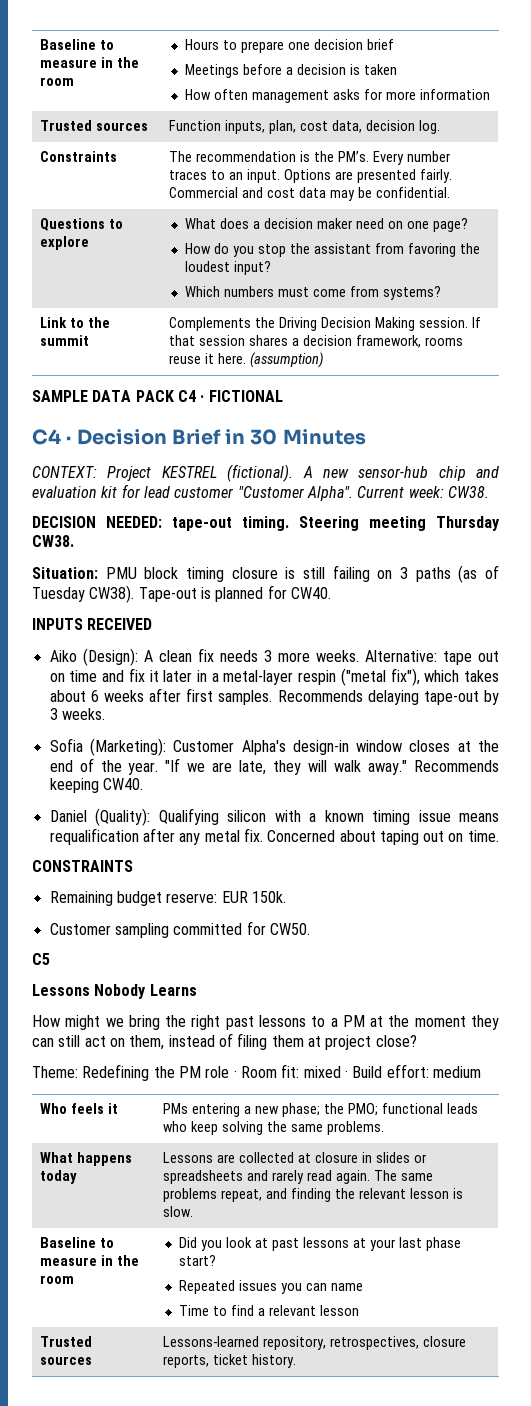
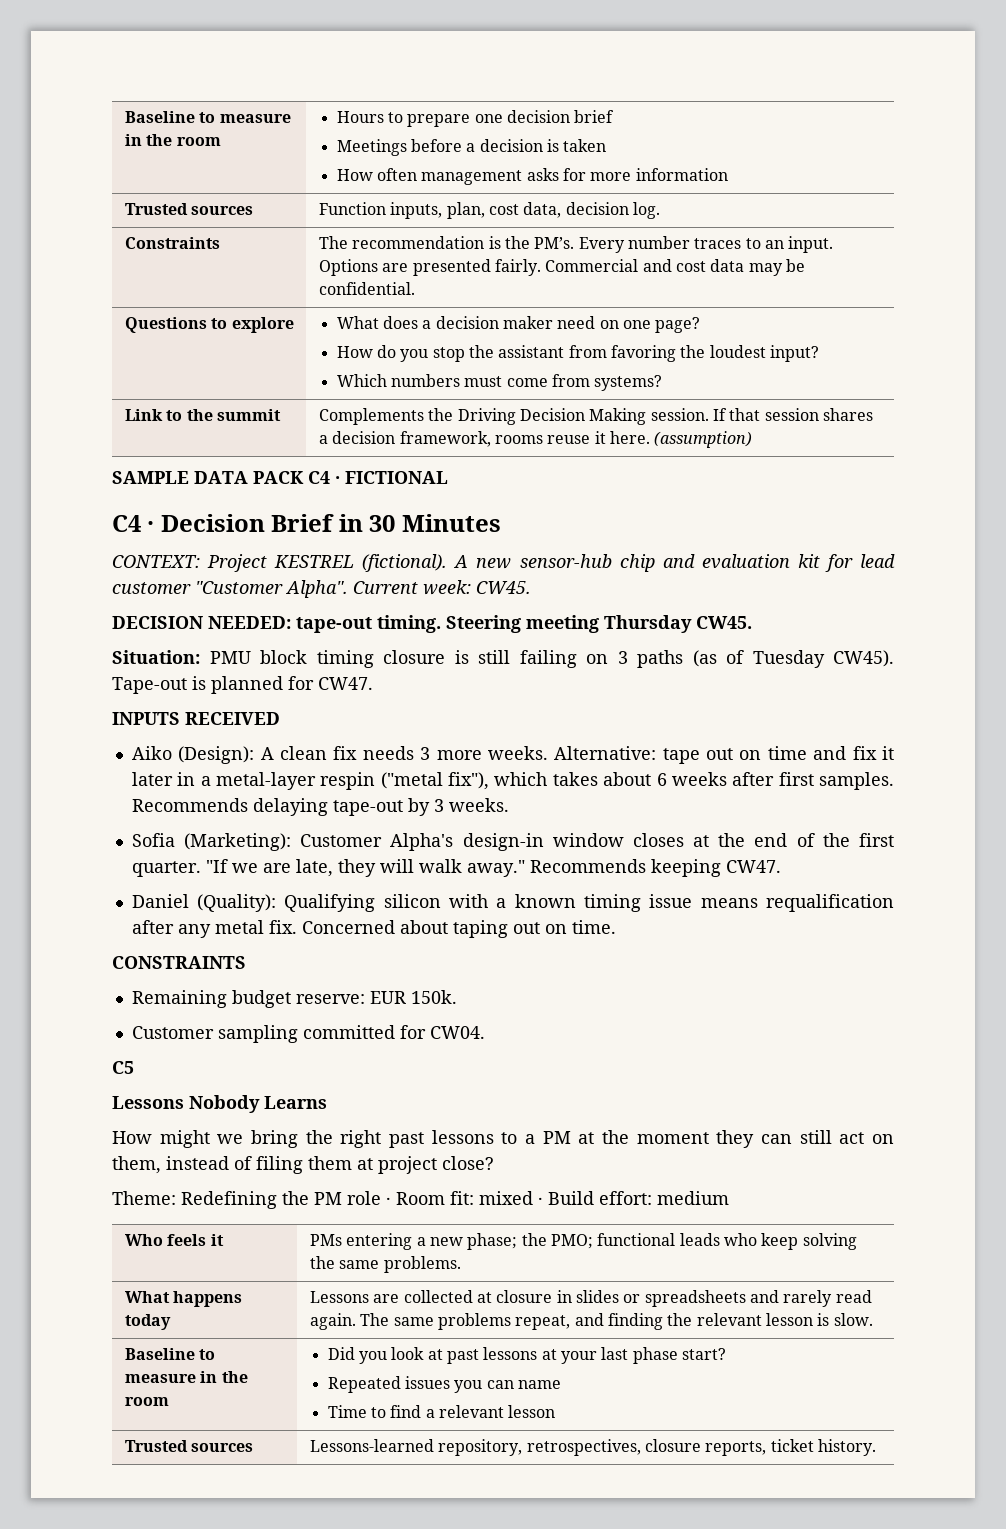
[447,486,489,498] CW38. -> [476,581,531,594] CW45.
[32,535,74,547] CW38. -> [696,616,752,629] CW45.
[89,585,135,603] CW38). -> [833,650,894,667] CW45).
[290,587,331,599] CW40. -> [318,677,373,690] CW47.
[128,762,159,775] year. -> [859,833,895,847] [131,861,201,877] first quarter.
[102,778,143,790] CW40. -> [725,860,781,873] CW47.
[269,923,310,935] CW50. -> [429,1026,485,1039] CW04.

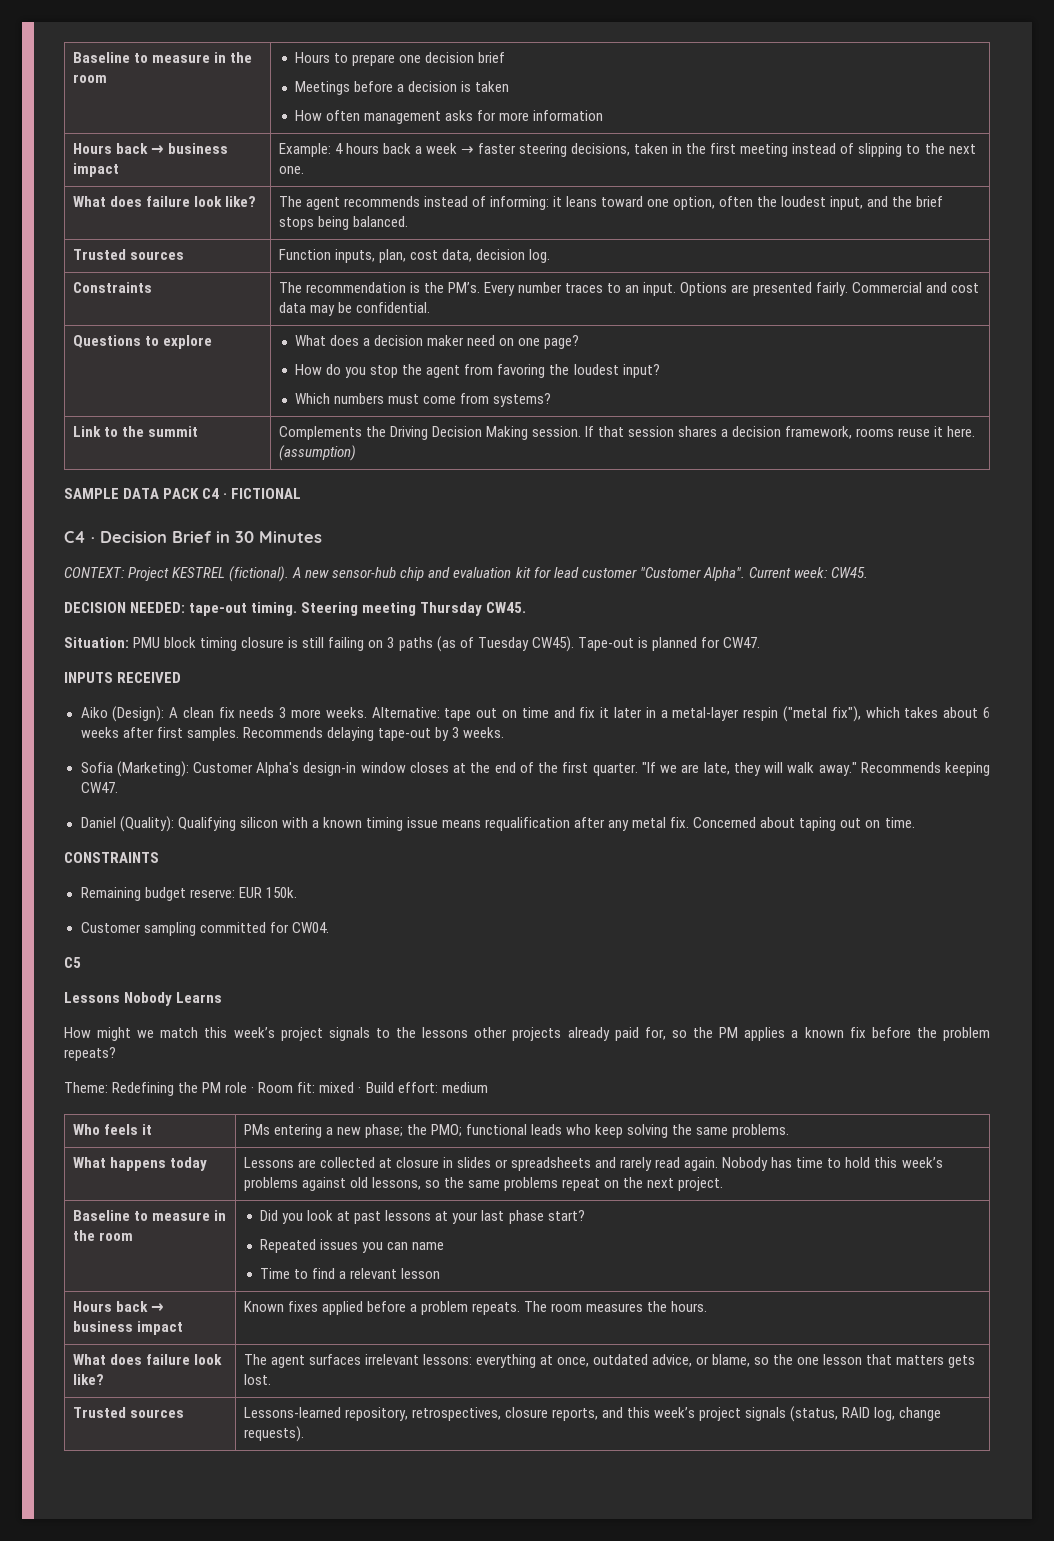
(728, 174) none -> [72,143,228,154] [72,163,119,177] [278,143,976,157] [278,166,304,174] [72,196,256,207] [278,196,944,210] [278,216,408,230] // Hours back → business impact | Example: 4 hours back a week → faster steering decisions, taken in the first meeting instead of slipping to the next one. // What does failure look like? | The agent recommends instead of informing: it leans toward one option, often the loudest input, and the brief stops being balanced.
[498,345,565,358] assistant -> [426,365,461,378] agent
[250,1130,894,1148] [112,1156,494,1174] bring the right past lessons to a PM at the moment they can still act on them, instead of filing them at project close? -> [160,1027,991,1041] [64,1047,116,1061] match this week’s project signals to the lessons other projects already paid for, so the PM applies a known fix before the problem repeats?
[360,1313,873,1330] The same problems repeat, and finding the relevant lesson is slow. -> [722,1157,943,1171] [243,1177,724,1191] Nobody has time to hold this week’s problems against old lessons, so the same problems repeat on the next project.
(556, 1411) none -> [72,1301,164,1312] [72,1321,183,1335] [243,1301,708,1315] [72,1354,222,1365] [72,1374,104,1385] [243,1354,976,1368] [243,1374,271,1385] // Hours back → business impact | Known fixes applied before a problem repeats. The room measures the hours. // What does failure look like? | The agent surfaces irrelevant lessons: everything at once, outdated advice, or blame, so the one lesson that matters gets lost.
[770,1439,877,1456] ticket history. -> [601,1406,942,1422] [243,1426,304,1442] and this week’s project signals (status, RAID log, change requests).

